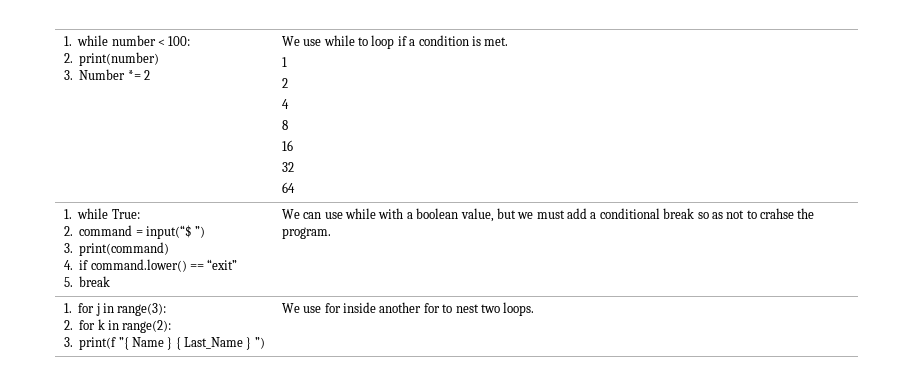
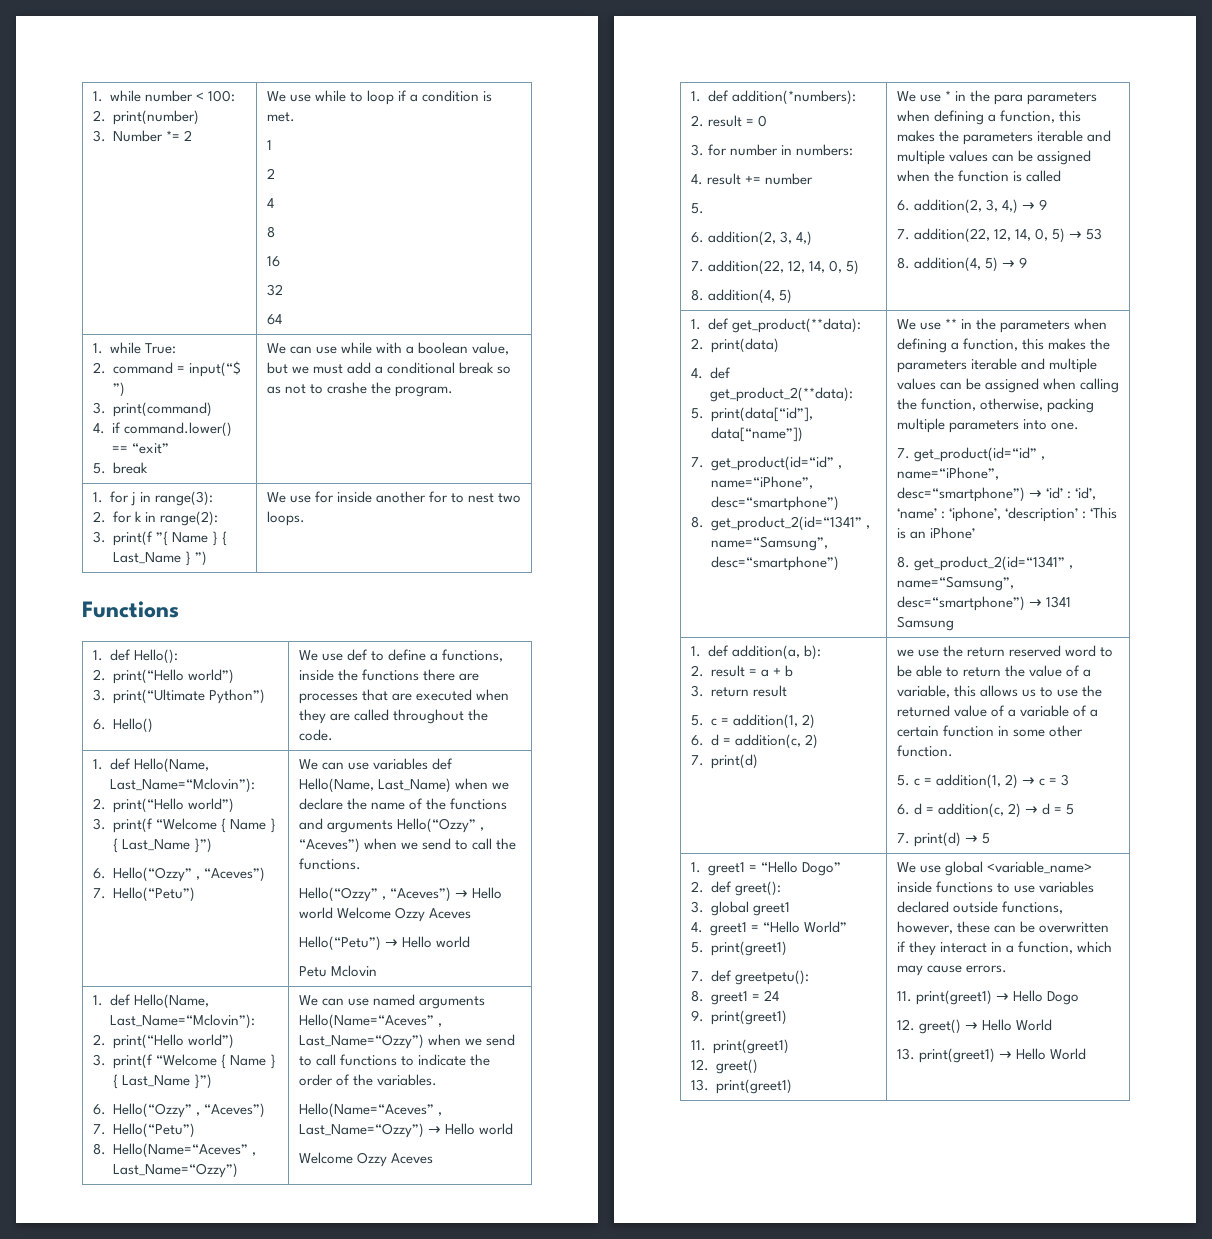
[760,208,795,219] crahse -> [326,382,367,394] crashe
(535, 309) none -> [82,601,179,618] [92,649,179,664] [92,669,235,684] [92,689,266,704] [92,718,154,733] [298,649,504,662] [298,669,479,681] [298,689,509,704] [298,709,488,724] [298,729,333,741] [92,758,210,773] [110,778,256,793] [92,798,235,813] [92,818,277,833] [113,838,213,853] [92,867,266,882] [92,887,196,902] [298,758,453,770] [298,778,509,793] [298,798,507,810] [298,818,484,833] [298,838,517,853] [298,858,361,870] [298,887,502,902] [298,907,471,922] [298,936,470,951] [298,965,377,977] [92,994,210,1009] [110,1014,256,1029] [92,1034,235,1049] [92,1054,277,1069] [113,1074,213,1089] [92,1103,266,1118] [92,1123,196,1138] [92,1143,257,1158] [113,1163,239,1178] [298,994,485,1009] [298,1014,442,1029] [298,1034,515,1049] [298,1054,490,1066] [298,1074,437,1086] [298,1103,442,1118] [298,1123,513,1138] [298,1152,433,1167] [690,90,857,105] [690,115,767,127] [690,144,853,156] [690,173,813,185] [690,203,704,214] [690,231,812,246] [690,260,859,275] [690,289,792,304] [896,90,1098,105] [896,110,1081,125] [896,130,1111,145] [896,150,1091,165] [896,170,1061,182] [896,199,1047,214] [896,228,1103,243] [896,257,1027,272] [690,318,862,333] [690,338,780,353] [690,367,732,379] [710,387,854,402] [690,407,814,422] [711,427,804,442] [690,456,843,471] [711,476,814,489] [711,496,840,511] [690,516,871,531] [711,536,829,551] [711,556,840,571] [896,318,1108,333] [896,338,1110,353] [896,358,1097,373] [896,378,1119,393] [896,398,1094,413] [896,418,1079,433] [896,447,1045,462] [896,467,999,480] [896,487,1096,502] [896,507,1117,522] [896,527,975,539] [896,556,1073,571] [896,576,1014,591] [896,596,1071,611] [896,616,954,631] [690,645,822,660] [690,665,794,677] [690,685,788,697] [690,714,816,729] [690,734,819,749] [690,754,759,769] [896,645,1114,657] [896,665,1092,677] [896,685,1103,698] [896,705,1099,717] [896,725,1083,737] [896,745,953,757] [896,774,1070,789] [896,803,1075,818] [896,832,990,847] [690,861,842,876] [690,881,782,896] [690,901,791,916] [690,921,848,936] [690,941,788,956] [690,970,810,985] [690,990,780,1005] [690,1010,788,1025] [690,1039,790,1054] [690,1059,759,1074] [690,1079,793,1094] [896,861,1092,876] [896,881,1094,893] [896,901,1063,914] [896,921,1109,934] [896,941,1113,956] [896,965,1007,976] [896,990,1079,1005] [896,1019,1052,1034] [896,1048,1086,1063] // Functions // 1. def Hello(): // 2. print(“Hello world”) // 3. print(“Ultimate Python”) // 6. Hello() | We use def to define a functions, inside the functions there are processes that are executed when they are called throughout the code. // 1. def Hello(Name, Last_Name=“Mclovin”): // 2. print(“Hello world”) // 3. print(f “Welcome { Name } { Last_Name }”) // 6. Hello(“Ozzy” , “Aceves”) // 7. Hello(“Petu”) | We can use variables def Hello(Name, Last_Name) when we declare the name of the functions and arguments Hello(“Ozzy” , “Aceves”) when we send to call the functions. // Hello(“Ozzy” , “Aceves”) → Hello world Welcome Ozzy Aceves // Hello(“Petu”) → Hello world // Petu Mclovin // 1. def Hello(Name, Last_Name=“Mclovin”): // 2. print(“Hello world”) // 3. print(f “Welcome { Name } { Last_Name }”) // 6. Hello(“Ozzy” , “Aceves”) // 7. Hello(“Petu”) // 8. Hello(Name=“Aceves” , Last_Name=“Ozzy”) | We can use named arguments Hello(Name=“Aceves” , Last_Name=“Ozzy”) when we send to call functions to indicate the order of the variables. // Hello(Name=“Aceves” , Last_Name=“Ozzy”) → Hello world // Welcome Ozzy Aceves // 1. def addition(*numbers): // 2. result = 0 // 3. for number in numbers: // 4. result += number // 5. // 6. addition(2, 3, 4,) // 7. addition(22, 12, 14, 0, 5) // 8. addition(4, 5) | We use * in the para parameters when defining a function, this makes the parameters iterable and multiple values can be assigned when the function is called // 6. addition(2, 3, 4,) → 9 // 7. addition(22, 12, 14, 0, 5) → 53 // 8. addition(4, 5) → 9 // 1. def get_product(**data): // 2. print(data) // 4. def get_product_2(**data): // 5. print(data[“id”], data[“name”]) // 7. get_product(id=“id” , name=“iPhone”, desc=“smartphone”) // 8. get_product_2(id=“1341” , name=“Samsung”, desc=“smartphone”) | We use ** in the parameters when defining a function, this makes the parameters iterable and multiple values can be assigned when calling the function, otherwise, packing multiple parameters into one. // 7. get_product(id=“id” , name=“iPhone”, desc=“smartphone”) → ‘id’ : ‘id’, ‘name’ : ‘iphone’, ‘description’ : ‘This is an iPhone’ // 8. get_product_2(id=“1341” , name=“Samsung”, desc=“smartphone”) → 1341 Samsung // 1. def addition(a, b): // 2. result = a + b // 3. return result // 5. c = addition(1, 2) // 6. d = addition(c, 2) // 7. print(d) | we use the return reserved word to be able to return the value of a variable, this allows us to use the returned value of a variable of a certain function in some other function. // 5. c = addition(1, 2) → c = 3 // 6. d = addition(c, 2) → d = 5 // 7. print(d) → 5 // 1. greet1 = “Hello Dogo” // 2. def greet(): // 3. global greet1 // 4. greet1 = “Hello World” // 5. print(greet1) // 7. def greetpetu(): // 8. greet1 = 24 // 9. print(greet1) // 11. print(greet1) // 12. greet() // 13. print(greet1) | We use global <variable_name> inside functions to use variables declared outside functions, however, these can be overwritten if they interact in a function, which may cause errors. // 11. print(greet1) → Hello Dogo // 12. greet() → Hello World // 13. print(greet1) → Hello World

